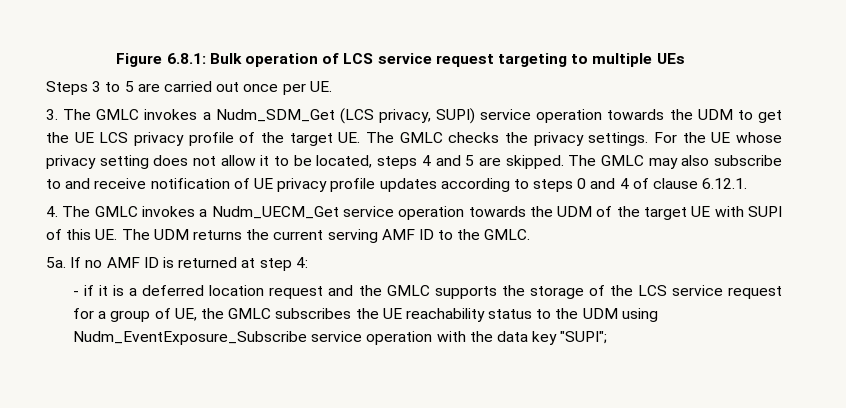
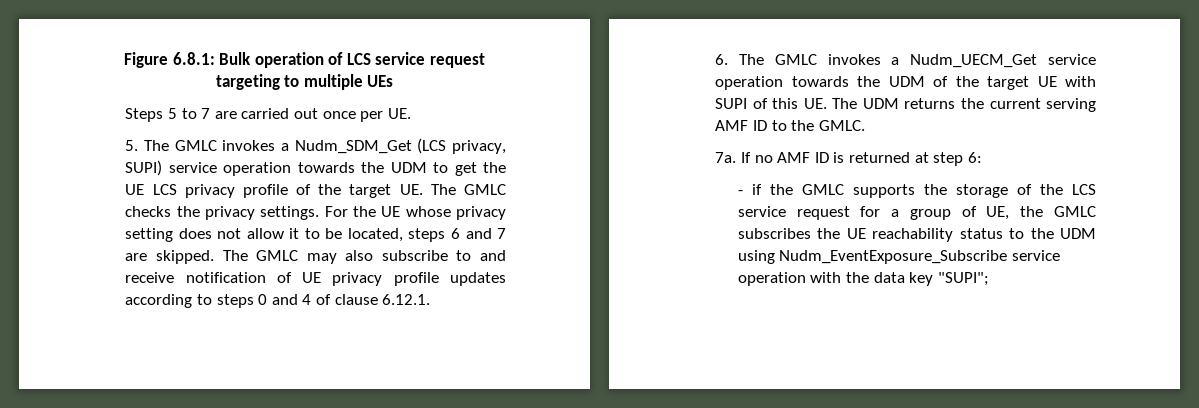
[92,81,134,92] 3 to 5 -> [168,108,211,119] 5 to 7
[46,109,59,120] 3. -> [125,140,139,151] 5.
[421,155,475,166] 4 and 5 -> [450,228,506,239] 6 and 7
[46,206,59,217] 4. -> [715,54,729,65] 6.
[46,257,67,268] 5a. -> [715,152,737,163] 7a.
[295,257,308,268] 4: -> [967,152,982,163] 6:
[99,285,354,299] it is a deferred location request and -> (762, 189) none

